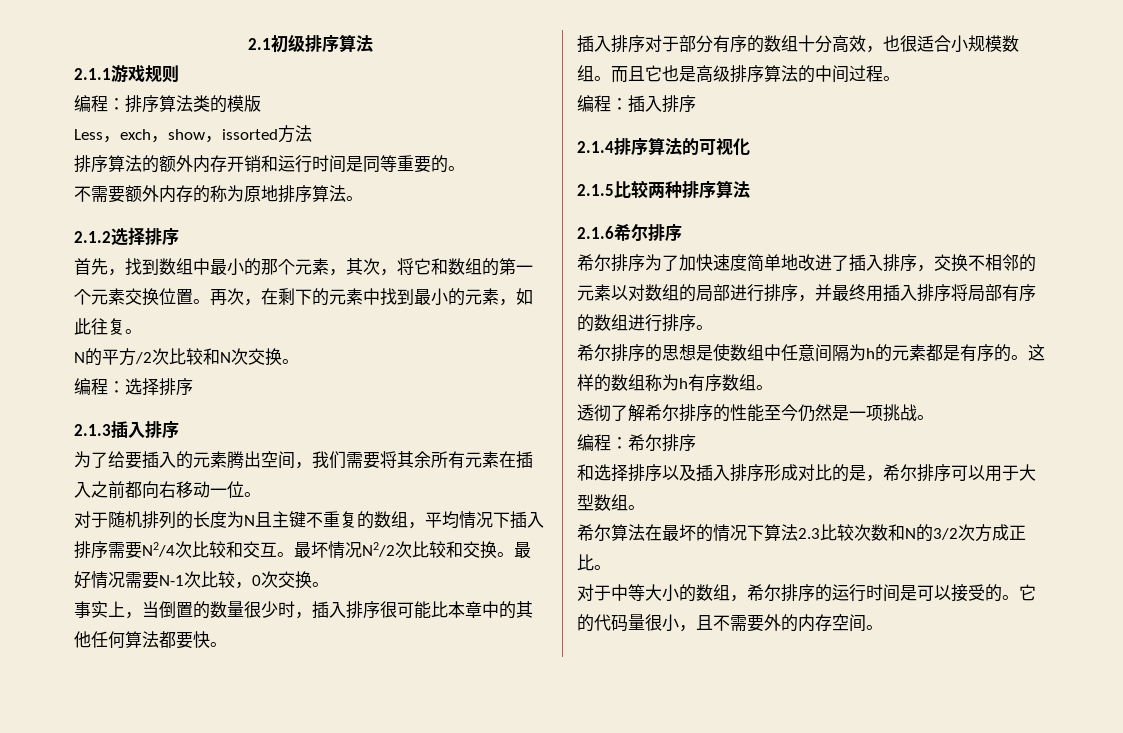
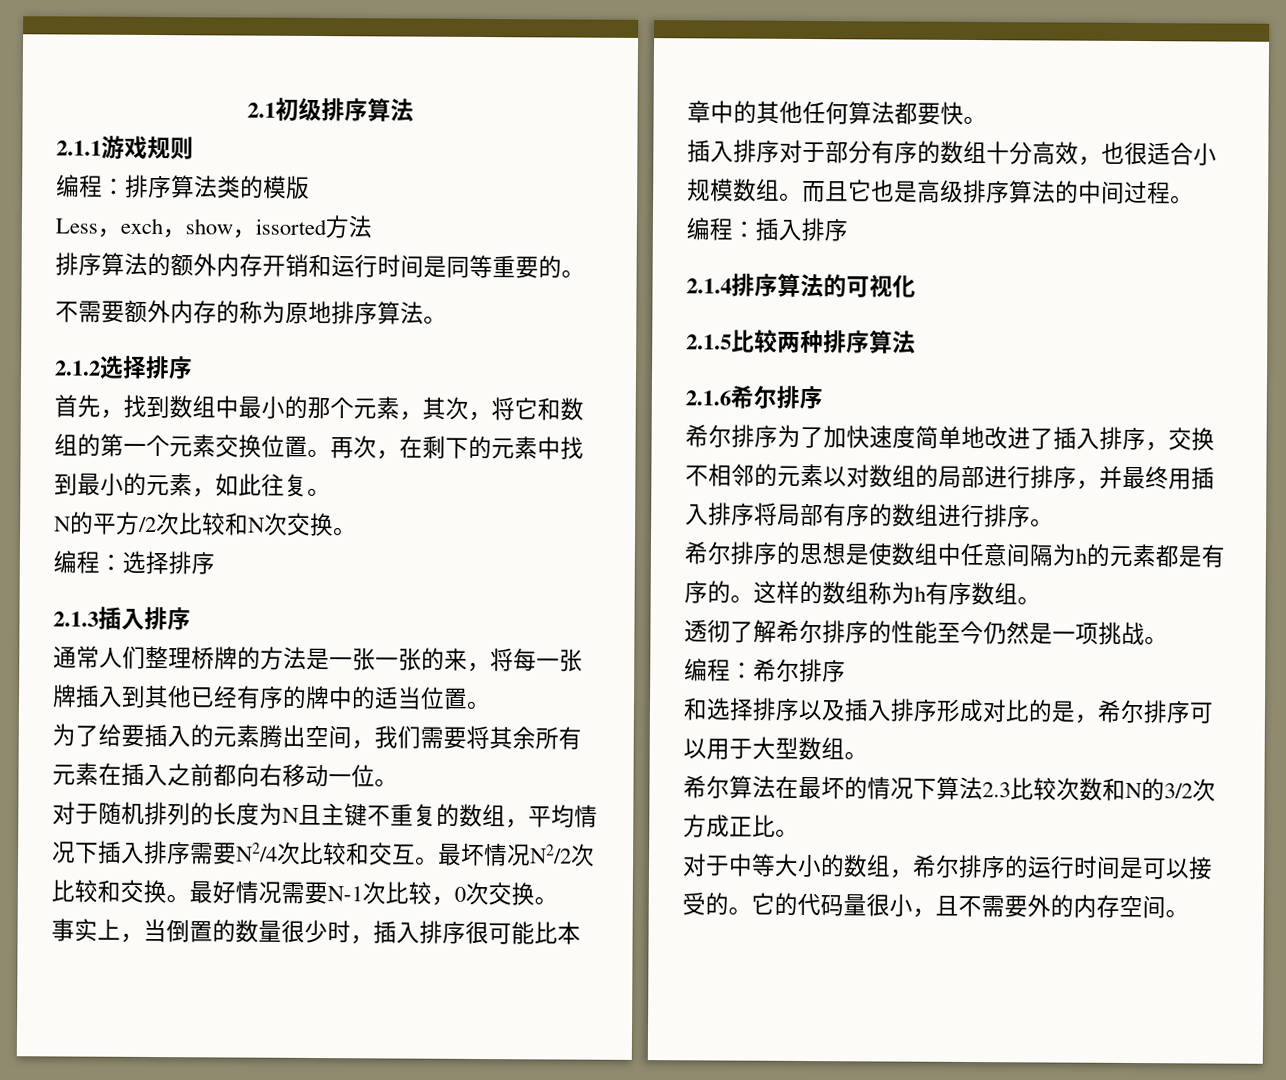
(179, 429) none -> [53,645,583,673] [52,684,491,710] // 通常人们整理桥牌的方法是一张一张的来，将每一张牌插入到其他已经有序的牌中的适当位置。

